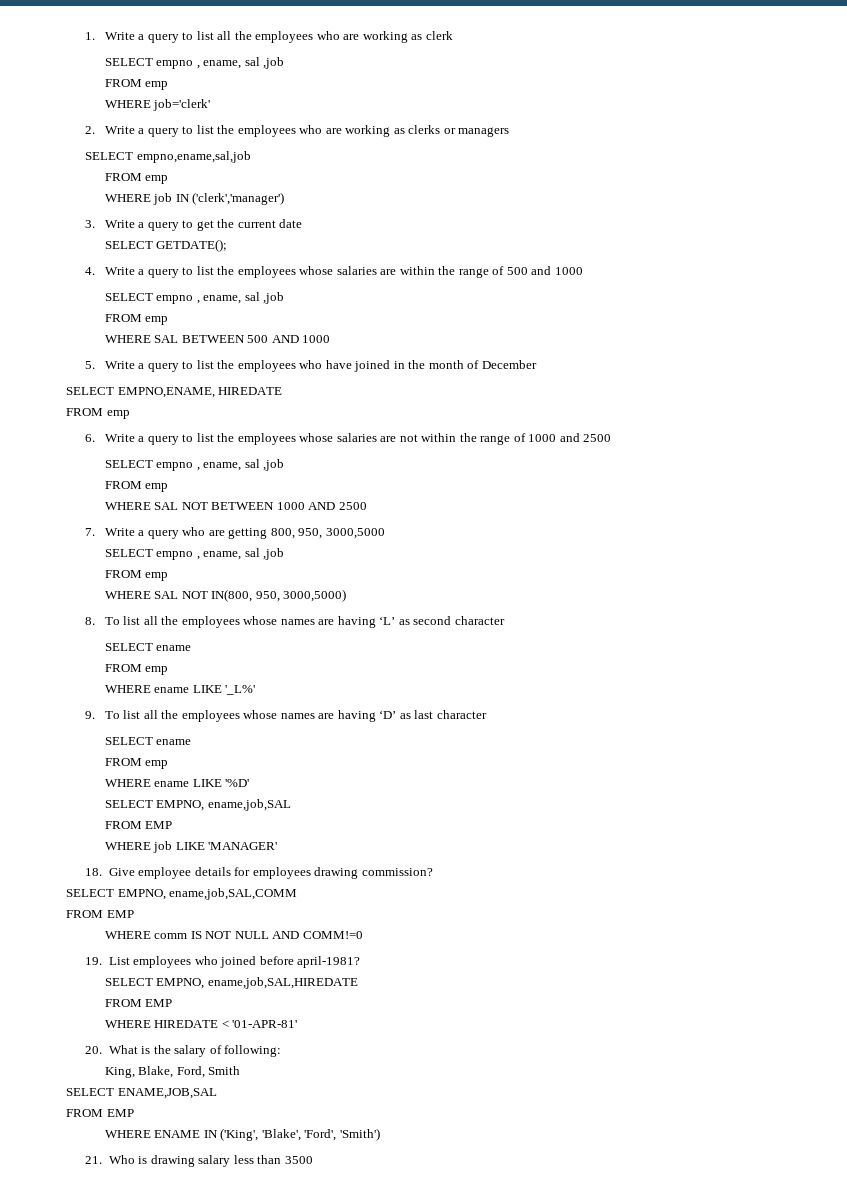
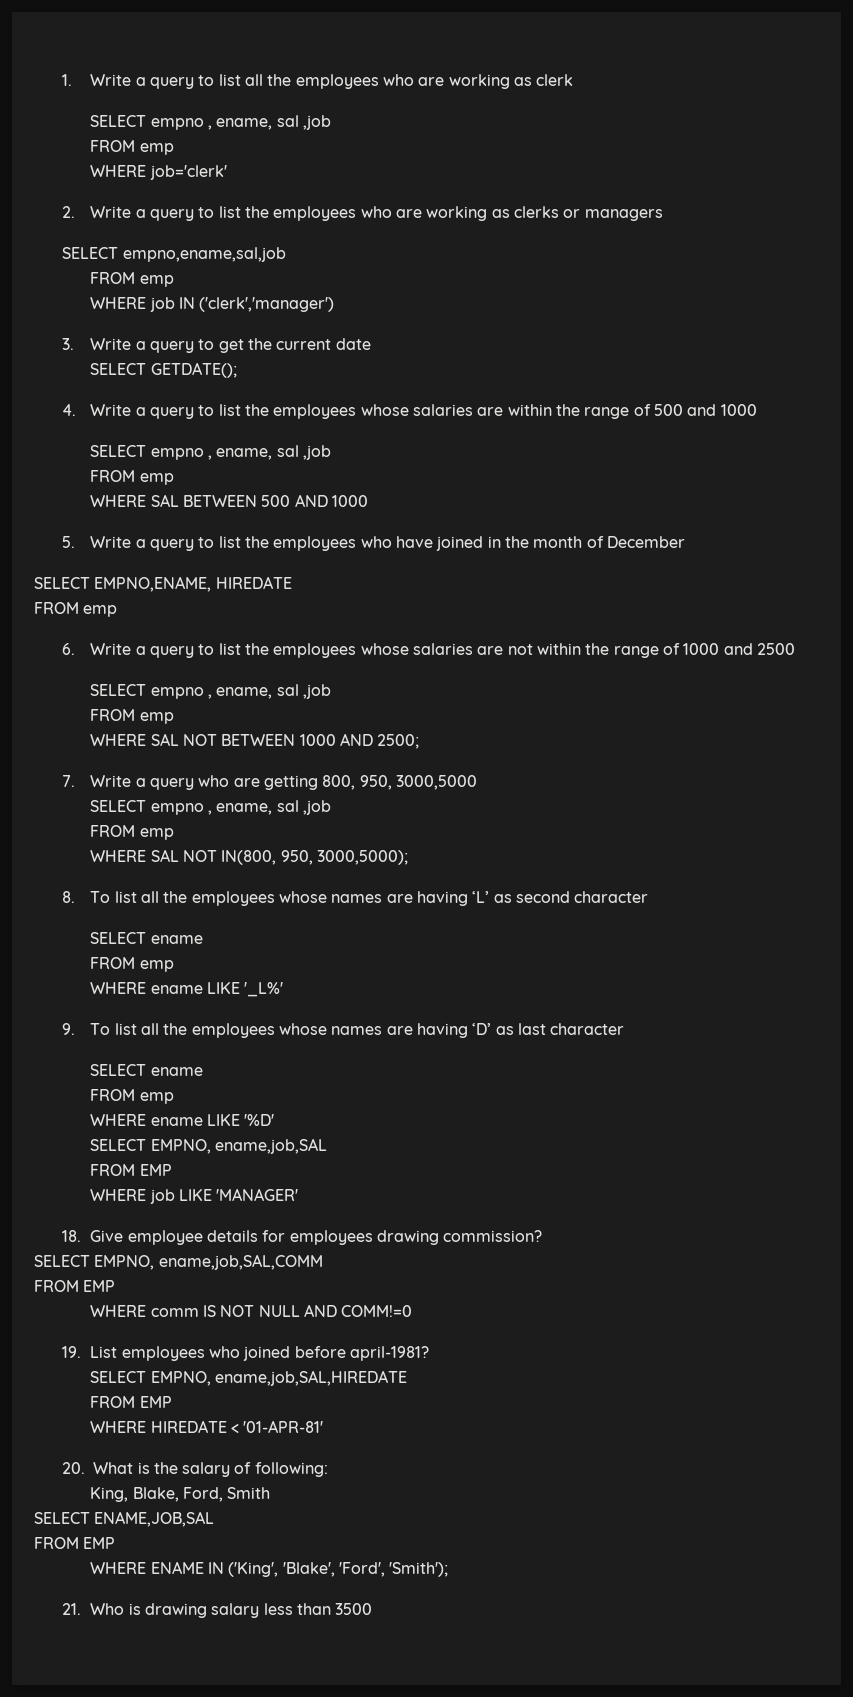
[338,502,367,510] 2500 -> [377,734,420,749] 2500;
[283,589,347,602] 3000,5000) -> [316,850,408,865] 3000,5000);
[339,1128,380,1141] 'Smith') -> [389,1562,449,1577] 'Smith');

